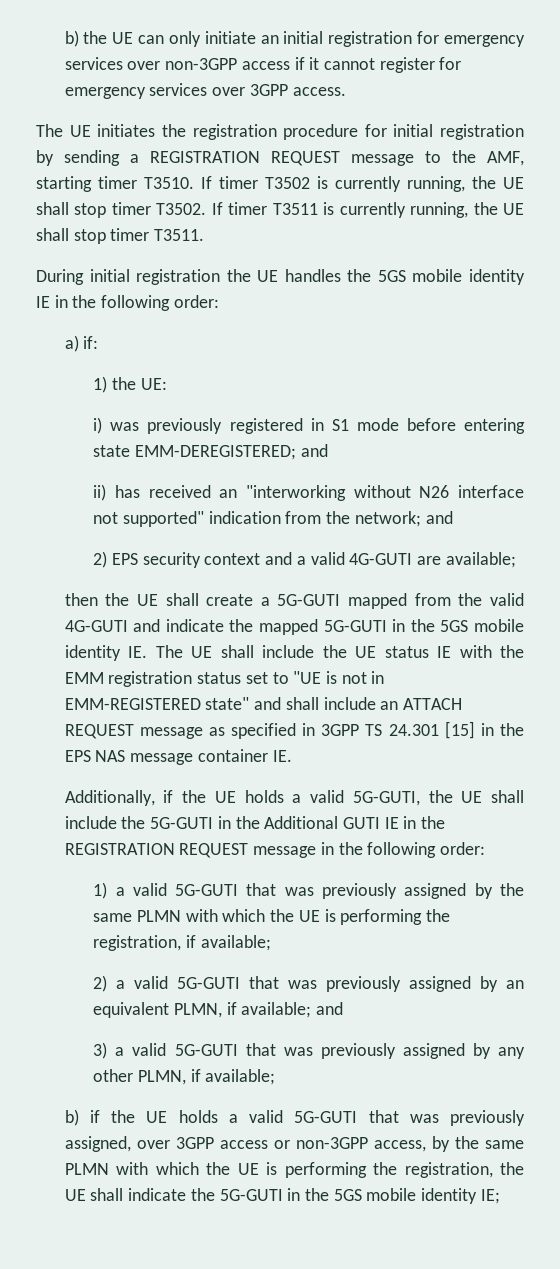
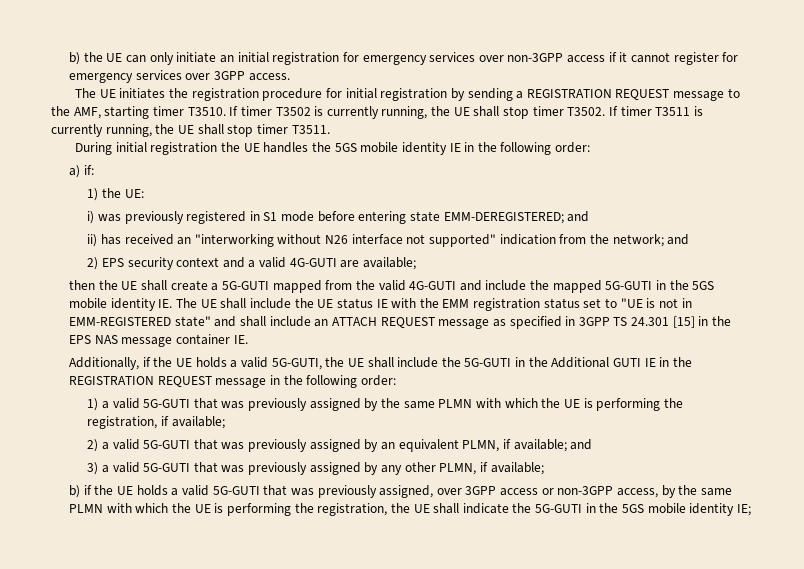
[165,619,224,632] indicate -> [485,280,527,291] include

